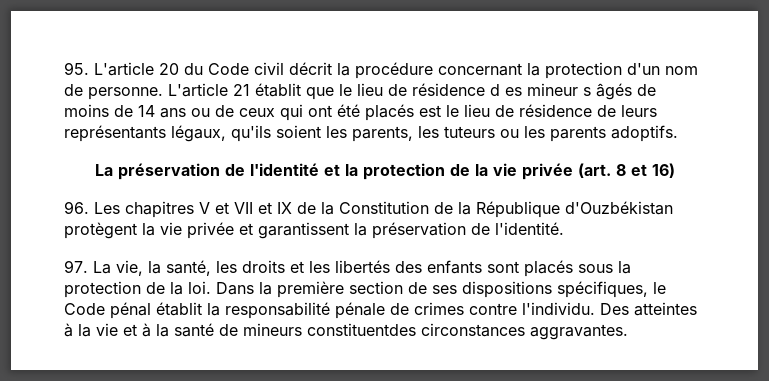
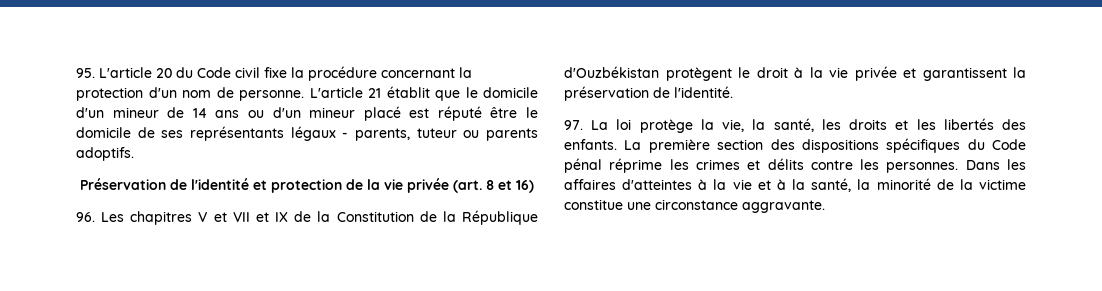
[289,62,332,75] décrit -> [264,67,287,78] fixe
[357,83,656,100] [64,104,657,121] [64,125,545,142] lieu de résidence d es mineur s âgés de moins de 14 ans ou de ceux qui ont été placés est le lieu de résidence de leurs représentants légaux, qu'ils soient les parents, les tuteurs ou les -> [483,87,538,98] [76,106,538,121] [76,126,480,141] domicile d'un mineur de 14 ans ou d'un mineur placé est réputé être le domicile de ses représentants légaux - parents, tuteur ou
[94,163,220,180] La préservation -> [80,178,166,190] Préservation
[344,164,358,176] la -> (267, 185) none
(137, 230) none -> [738,67,803,78] le droit à
(111, 267) none -> [616,119,714,133] loi protège la
[427,260,631,277] [64,281,666,298] [64,302,697,319] enfants sont placés sous la protection de la loi. Dans la première section de ses dispositions spécifiques, le Code pénal établit la responsabilité pénale de crimes contre l'individu. Des atteintes -> [564,138,1026,153] [564,158,1026,173] [564,179,693,190] enfants. La première section des dispositions spécifiques du Code pénal réprime les crimes et délits contre les personnes. Dans les affaires d'atteintes
[174,323,628,340] santé de mineurs constituentdes circonstances aggravantes. -> [811,178,1026,192] [564,199,825,213] santé, la minorité de la victime constitue une circonstance aggravante.

